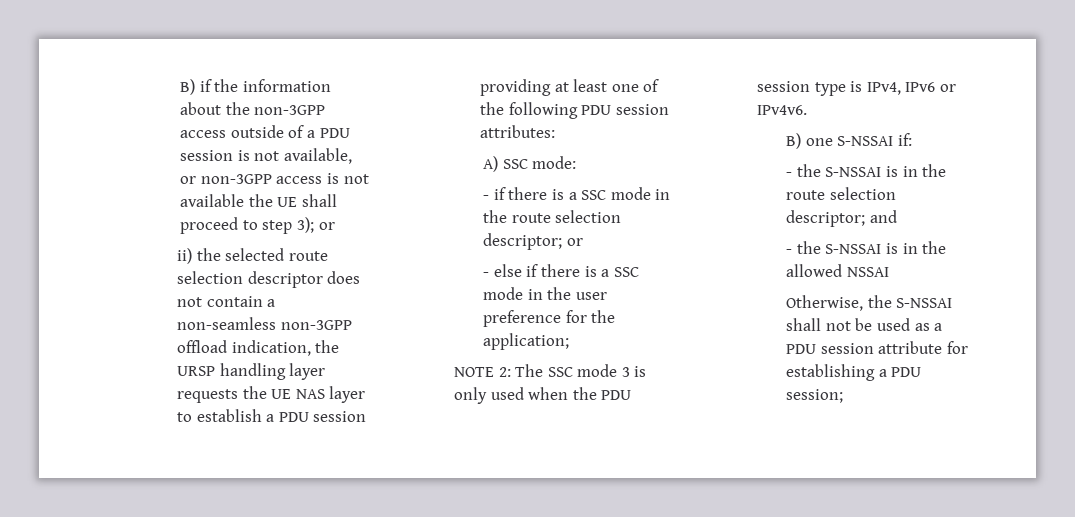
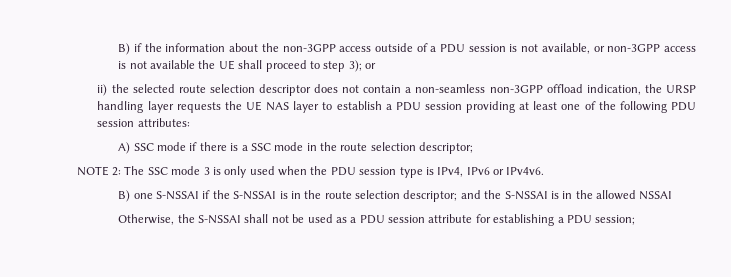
[532,156,577,169] [483,195,490,200] mode: // - -> [157,142,187,151] mode
[566,238,583,246] [483,264,639,277] [483,287,608,300] [483,310,616,327] [483,333,570,350] or // - else if there is a SSC mode in the user preference for the application; -> (474, 148) none
[898,133,913,146] [786,172,793,177] if: // - -> [202,190,211,199] if
[786,249,793,254] // - -> (481, 194) none

